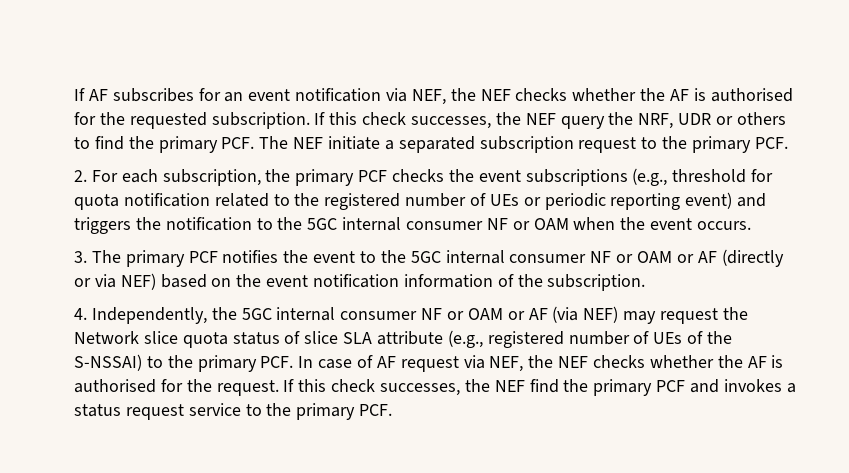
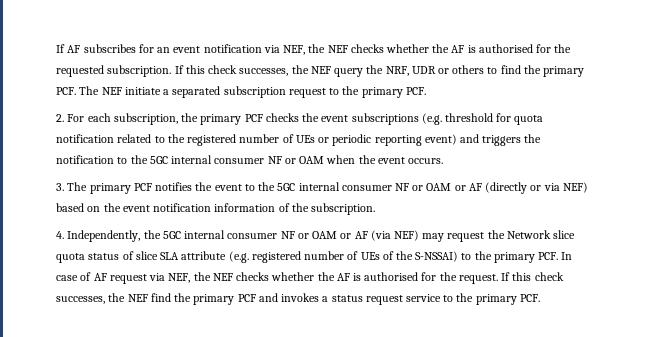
[632,168,668,186] (e.g., -> [421,113,442,125] (e.g.
[447,330,483,348] (e.g., -> [228,251,249,263] (e.g.

